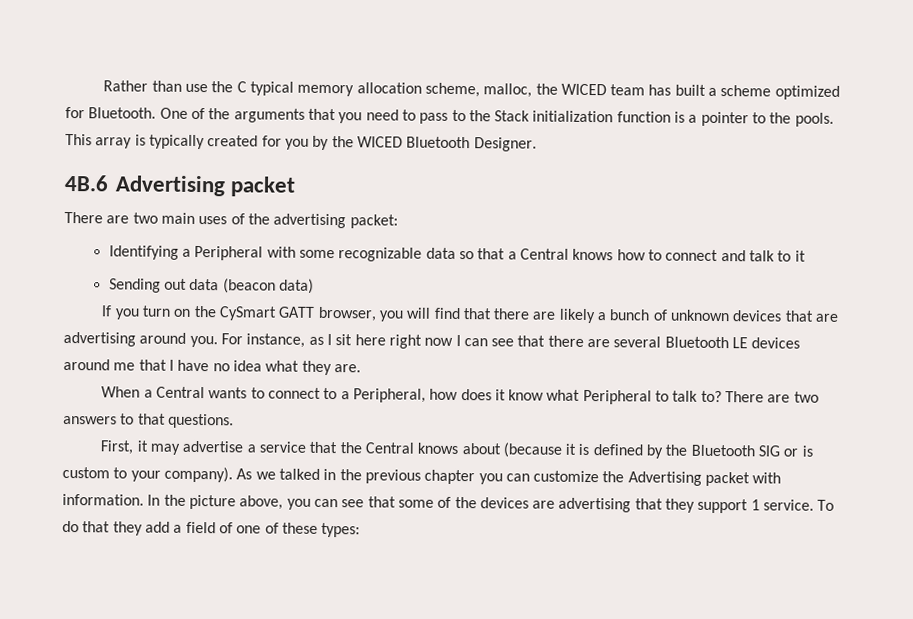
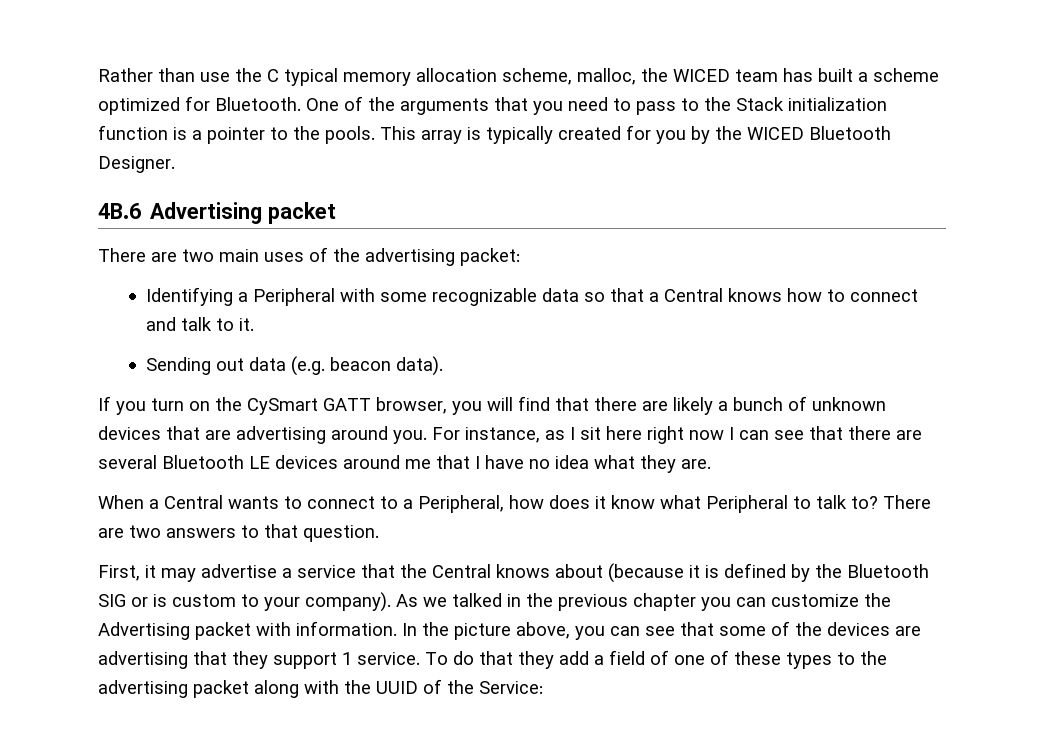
[794,250,806,262] it -> [238,318,254,331] it.
[222,278,315,294] (beacon data) -> [290,356,443,376] (e.g. beacon data).
[167,413,234,429] questions. -> [303,525,379,542] question.
[321,522,361,538] types: -> [786,651,887,669] [98,679,543,698] types to the advertising packet along with the UUID of the Service:

